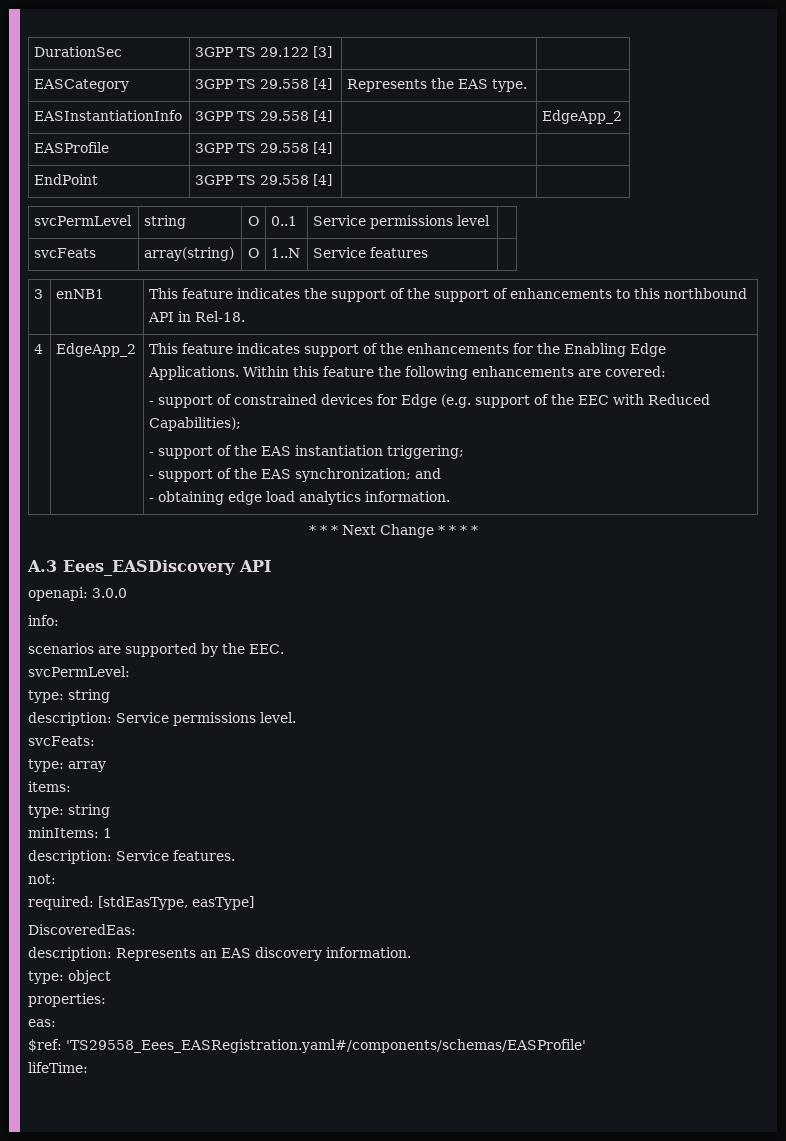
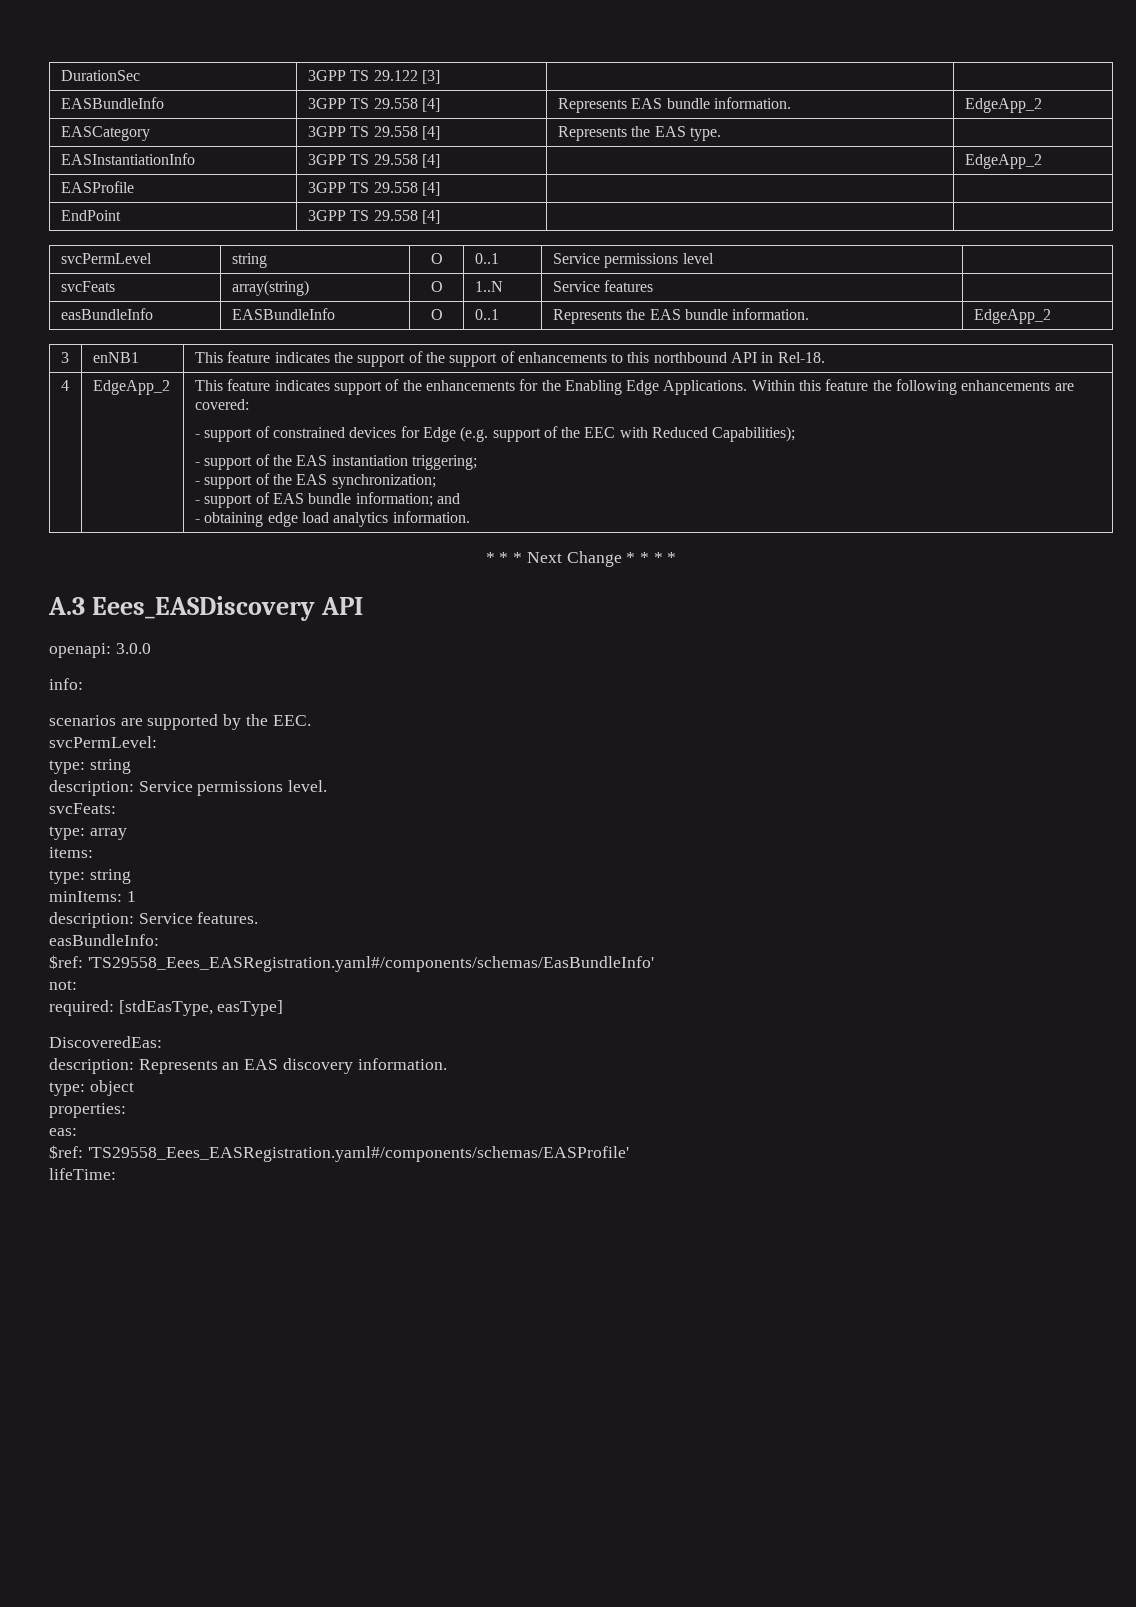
(333, 52) none -> [60,97,164,109] [307,98,440,112] [557,97,791,113] [964,98,1042,113] // EASBundleInfo | 3GPP TS 29.558 [4] | Represents EAS bundle information. | EdgeApp_2
(429, 252) none -> [60,308,153,320] [231,308,335,320] [430,309,443,320] [474,309,499,320] [552,308,810,324] [973,309,1051,324] // easBundleInfo | EASBundleInfo | O | 0..1 | Represents the EAS bundle information. | EdgeApp_2
(412, 475) none -> [194,492,433,508] // - support of EAS bundle information;
(235, 855) none -> [49,934,159,946] [49,955,654,972] // easBundleInfo: // $ref: 'TS29558_Eees_EASRegistration.yaml#/components/schemas/EasBundleInfo'

